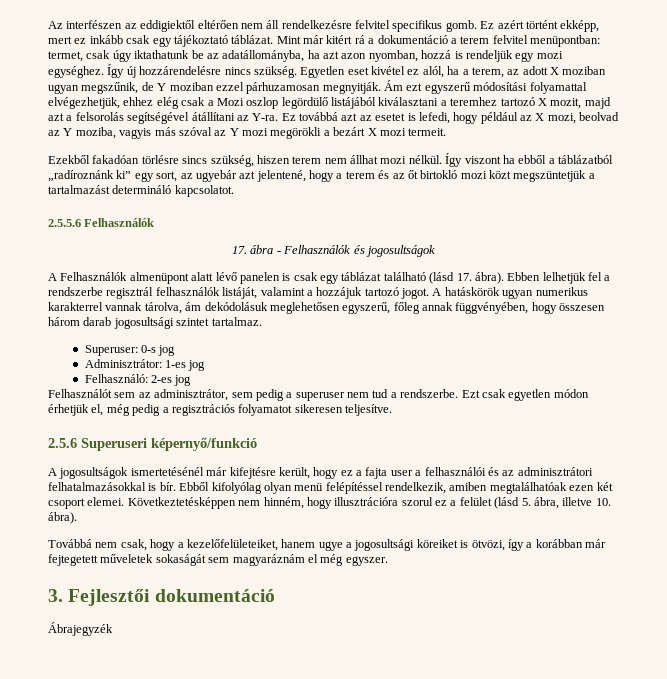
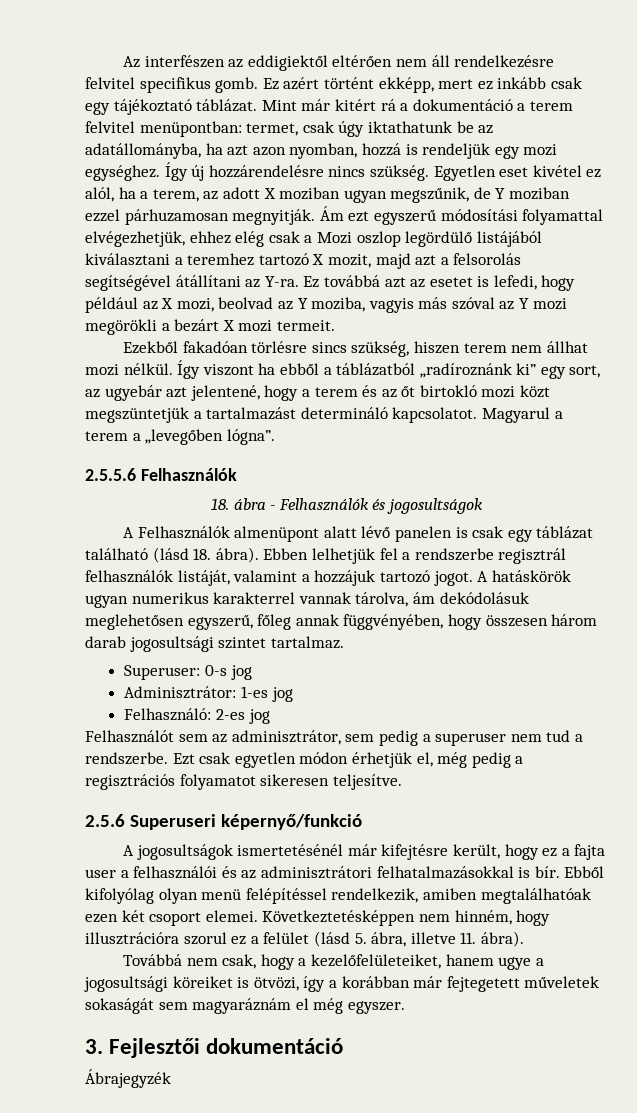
(234, 191) none -> [481,407,563,423] [85,429,275,445] Magyarul a terem a „levegőben lógna”.
[232,246,248,254] 17. -> [211,498,230,510] 18.
[456,273,472,281] 17. -> [193,548,212,560] 18.
[595,498,611,506] 10. -> [460,932,477,944] 11.

